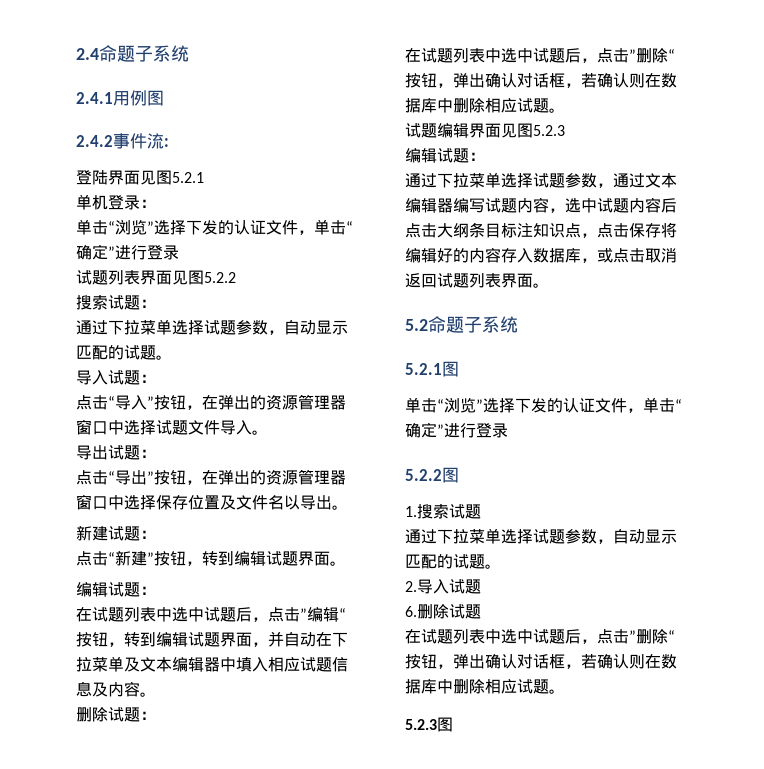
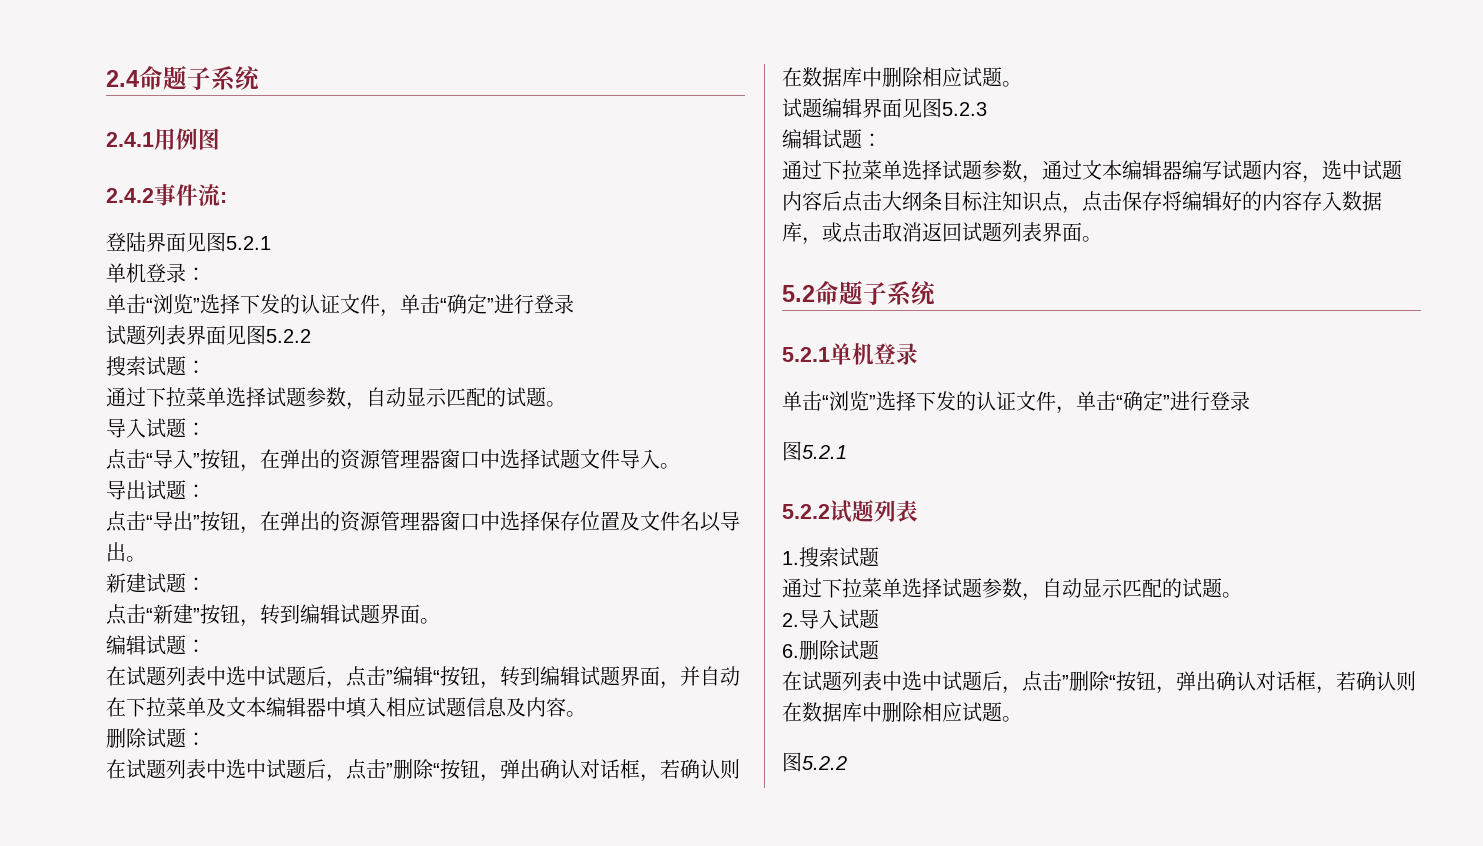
[442,361,459,377] 图 -> [830,343,918,365] 单机登录
[405,467,459,483] // 5.2.2图 -> [782,441,847,461] [782,499,918,523] // 图5.2.1 // 5.2.2试题列表
[405,717,453,732] 5.2.3图 -> [782,752,847,772] 图5.2.2

